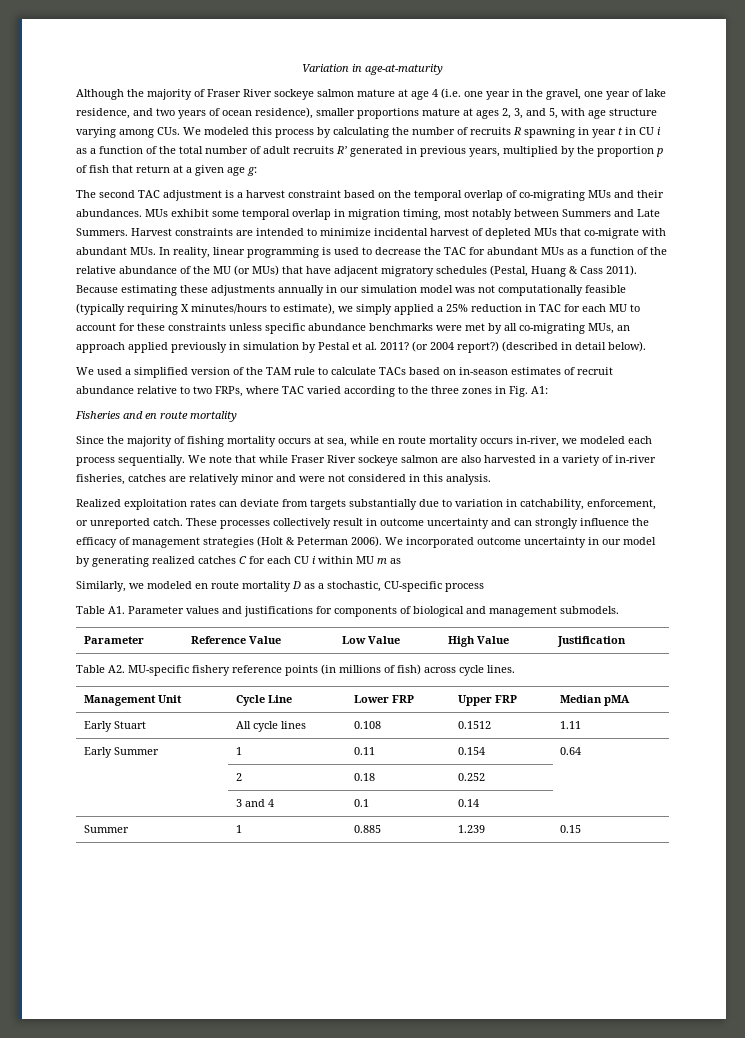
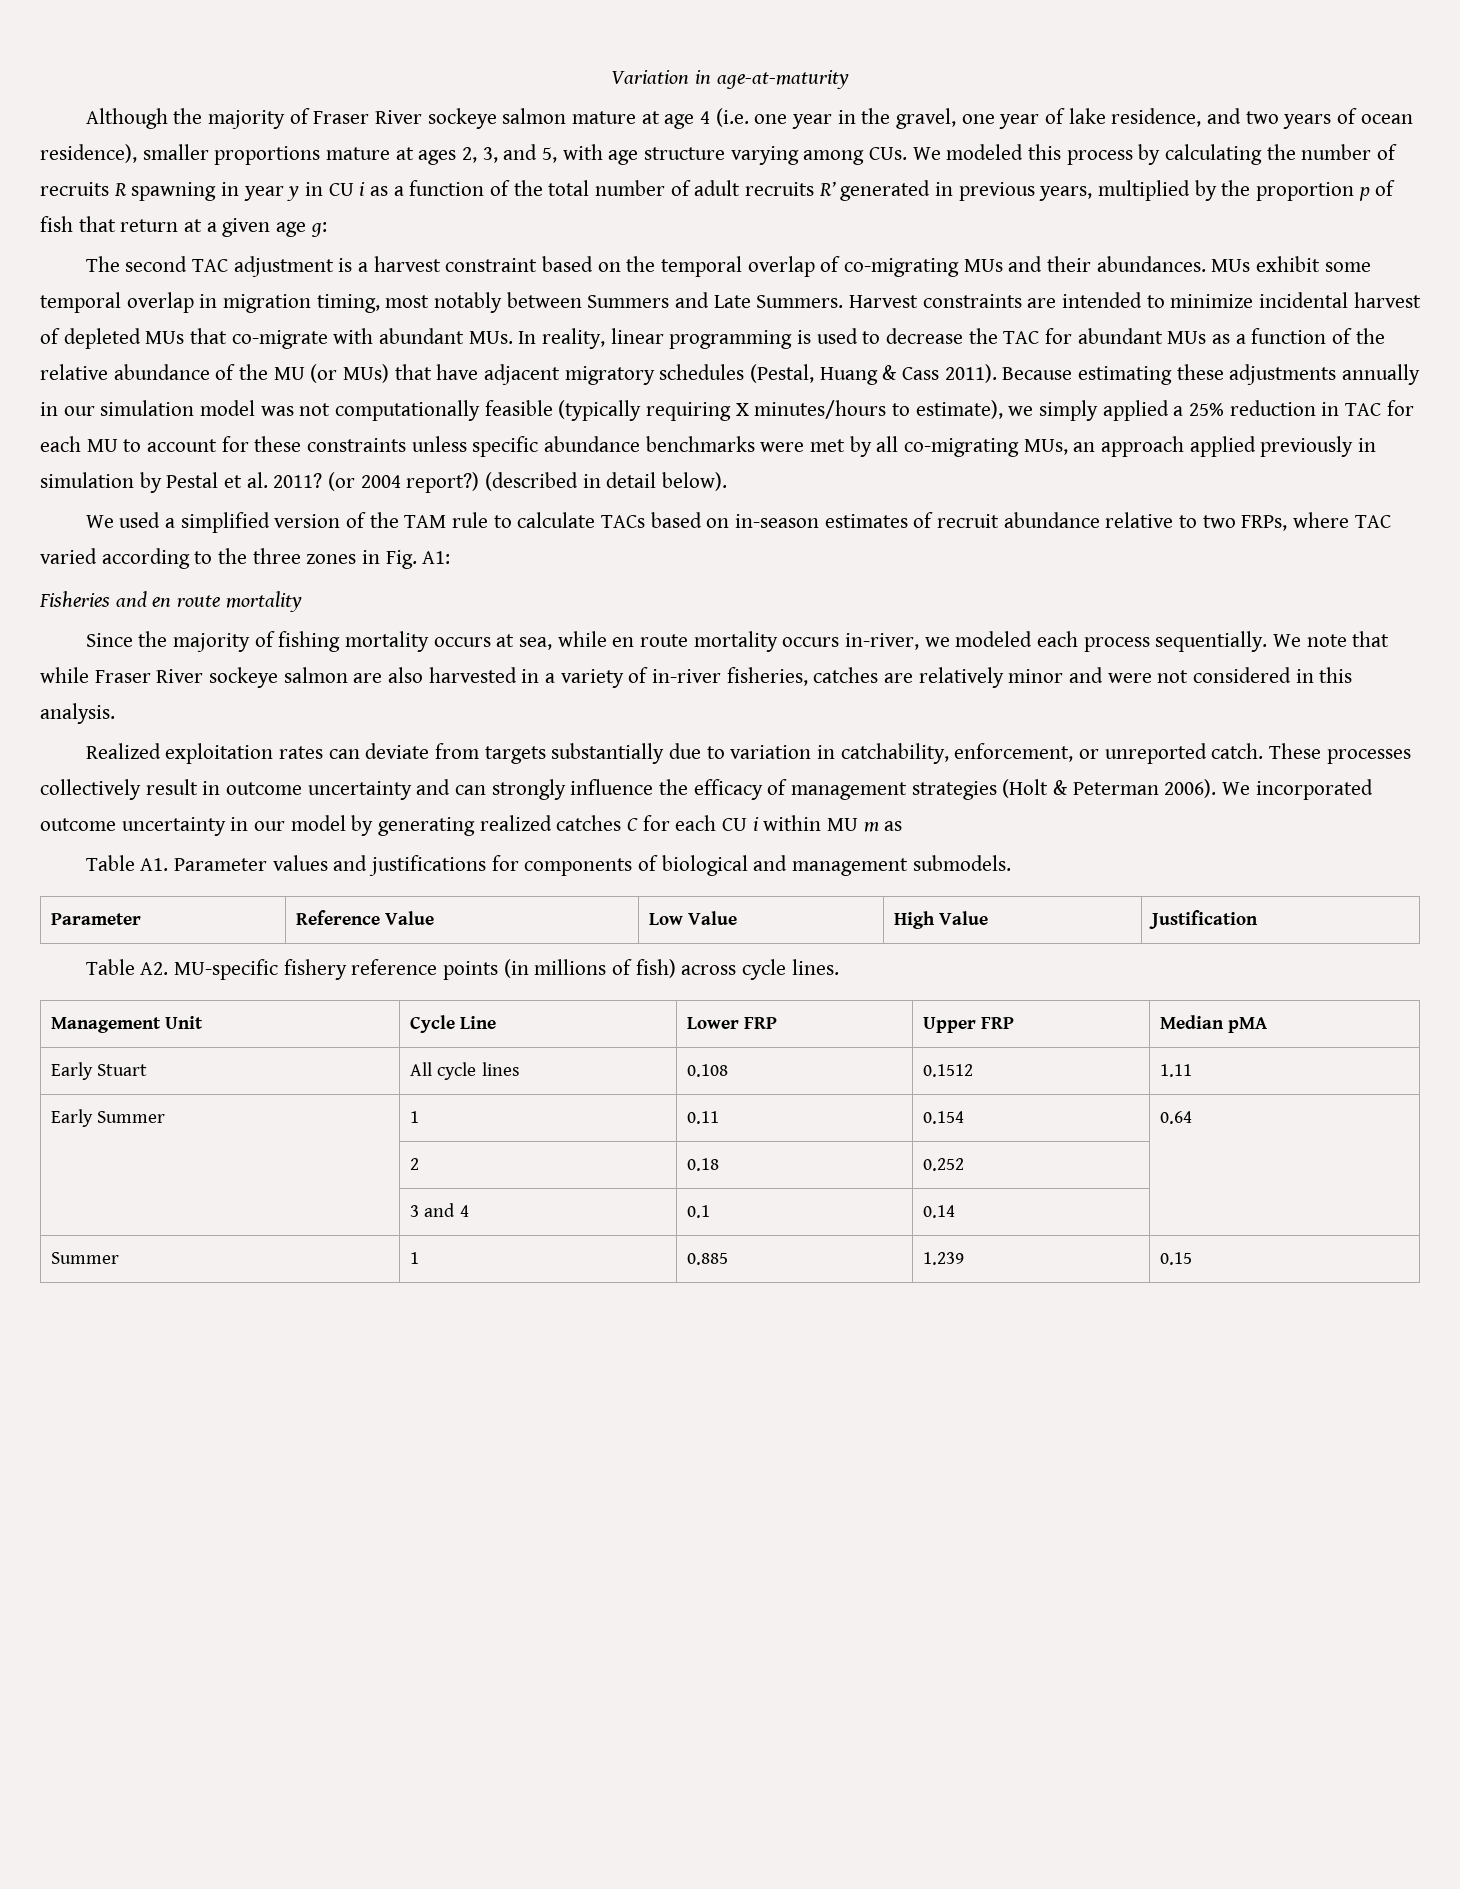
[618,127,623,135] t -> [287,186,300,201] y
[76,581,484,592] // Similarly, we modeled en route mortality D as a stochastic, CU-specific process -> (903, 826) none

